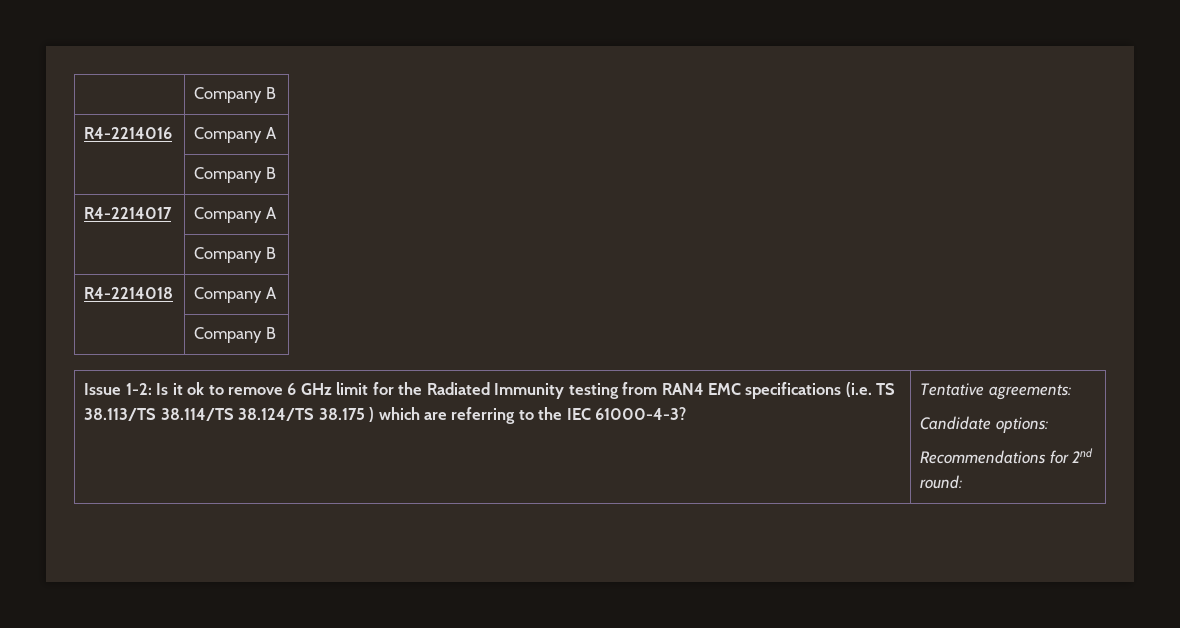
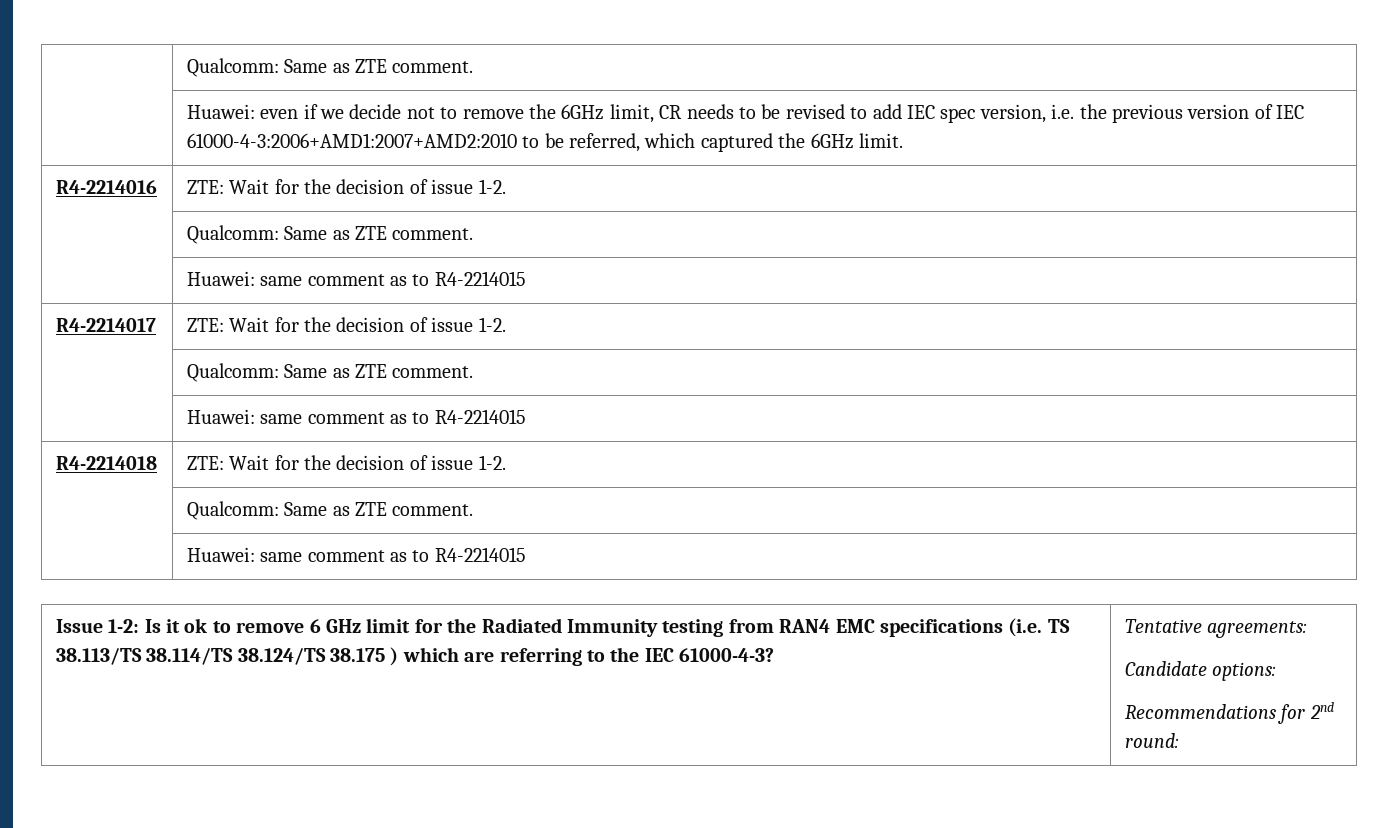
[194,87,276,103] [84,127,173,139] [194,127,277,143] [194,167,276,183] [84,207,173,219] [194,207,277,223] [194,247,276,263] [84,287,174,299] [194,287,277,303] [194,327,276,343] | Company B // R4-2214016 | Company A // | Company B // R4-2214017 | Company A // | Company B // R4-2214018 | Company A // | Company B -> [186,58,474,77] [186,104,1305,123] [186,133,904,152] [55,180,157,194] [186,179,506,194] [186,225,474,244] [186,271,526,286] [55,318,156,332] [186,317,506,332] [186,363,474,382] [186,409,526,424] [55,456,157,470] [186,455,506,470] [186,501,474,520] [186,547,526,562] | Qualcomm: Same as ZTE comment. // | Huawei: even if we decide not to remove the 6GHz limit, CR needs to be revised to add IEC spec version, i.e. the previous version of IEC 61000-4-3:2006+AMD1:2007+AMD2:2010 to be referred, which captured the 6GHz limit. // R4-2214016 | ZTE: Wait for the decision of issue 1-2. // | Qualcomm: Same as ZTE comment. // | Huawei: same comment as to R4-2214015 // R4-2214017 | ZTE: Wait for the decision of issue 1-2. // | Qualcomm: Same as ZTE comment. // | Huawei: same comment as to R4-2214015 // R4-2214018 | ZTE: Wait for the decision of issue 1-2. // | Qualcomm: Same as ZTE comment. // | Huawei: same comment as to R4-2214015

